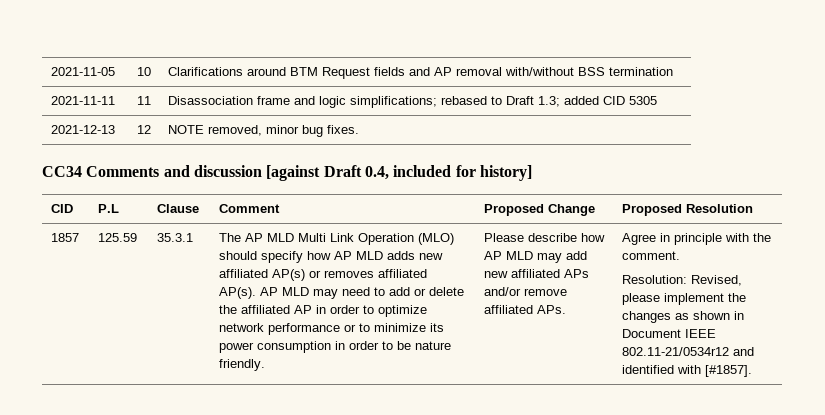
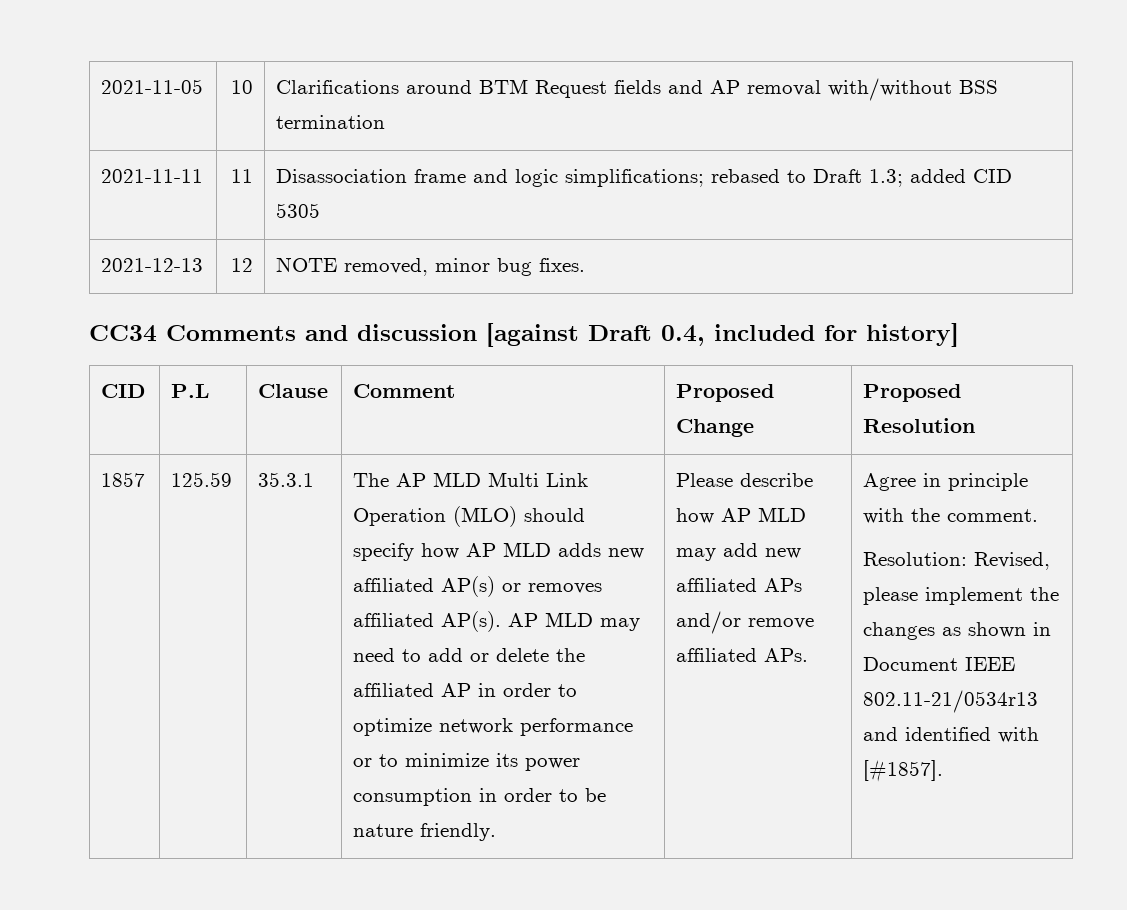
[622,347,730,356] 802.11-21/0534r12 -> [863,690,1039,713] 802.11-21/0534r13

